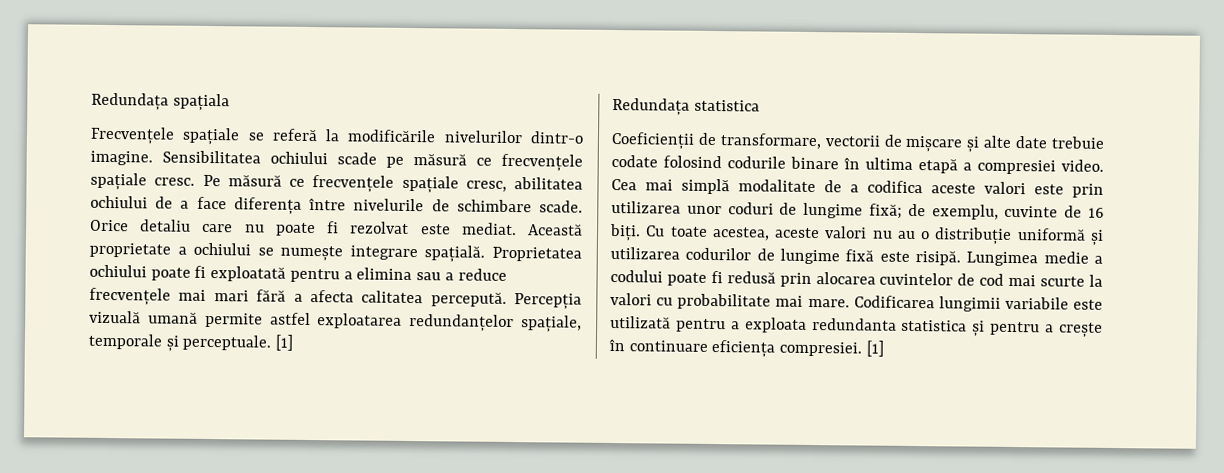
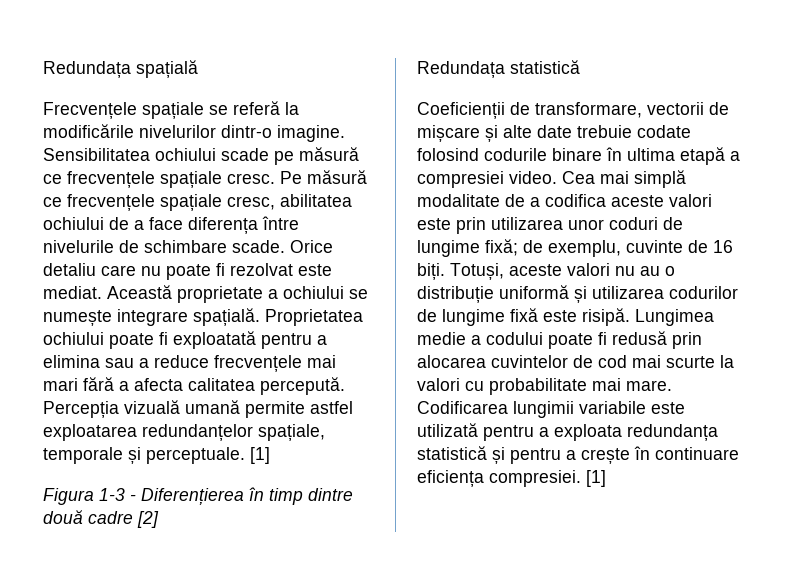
[91,92,230,112] Redundața spațiala -> [43,60,198,78] Redundața spațială
[612,97,760,116] // Redundața statistica -> [43,487,353,505] [43,510,159,528] [417,60,580,78] // Figura 1-3 - Diferențierea în timp dintre două cadre [2] // Redundața statistică
[646,225,770,241] Cu toate acestea, -> [450,263,504,280] Totuși,
[811,317,968,332] redundanta statistica -> [627,424,718,441] [417,446,487,460] redundanța statistică

